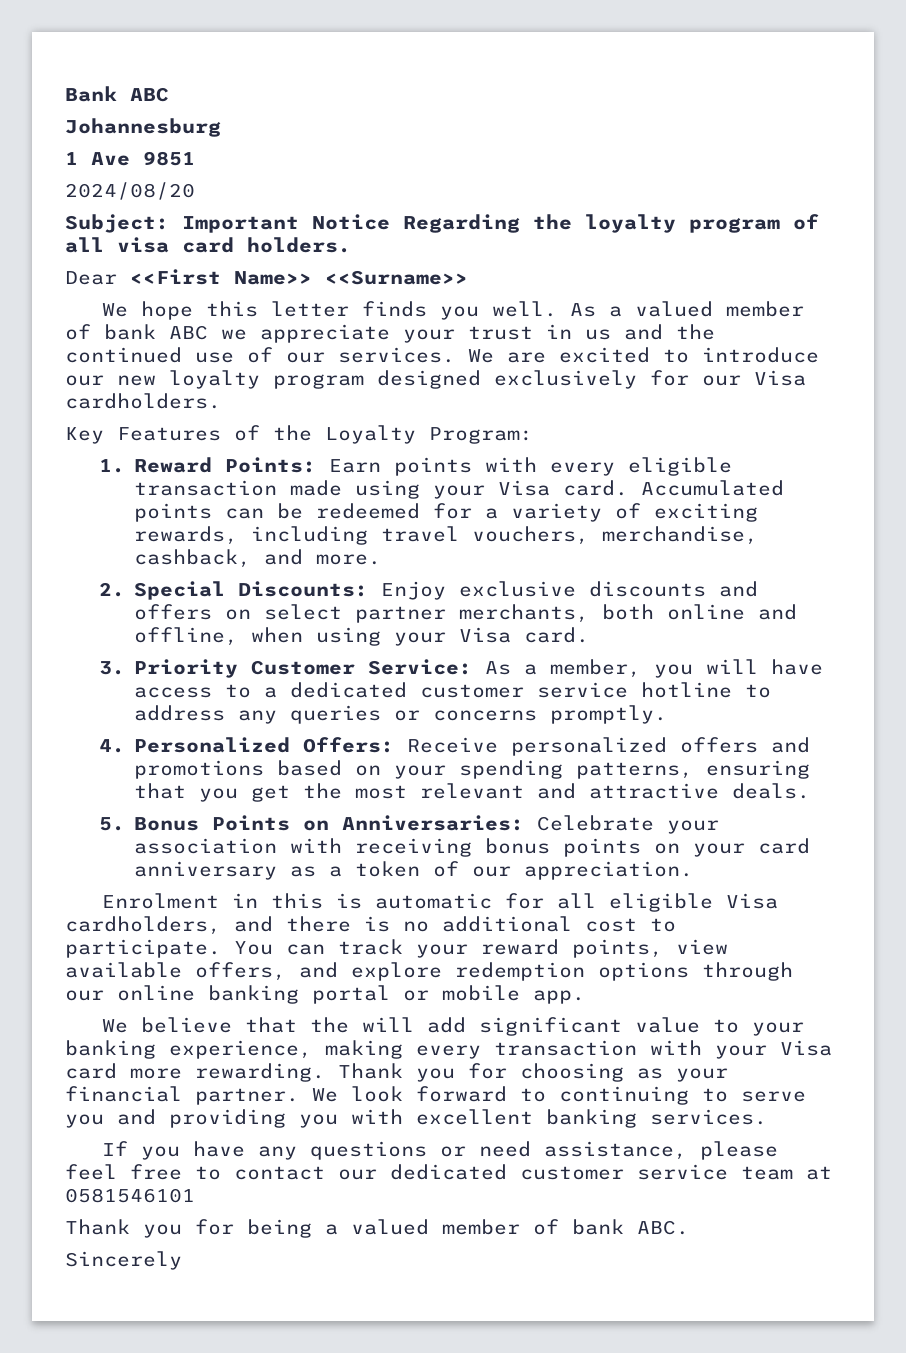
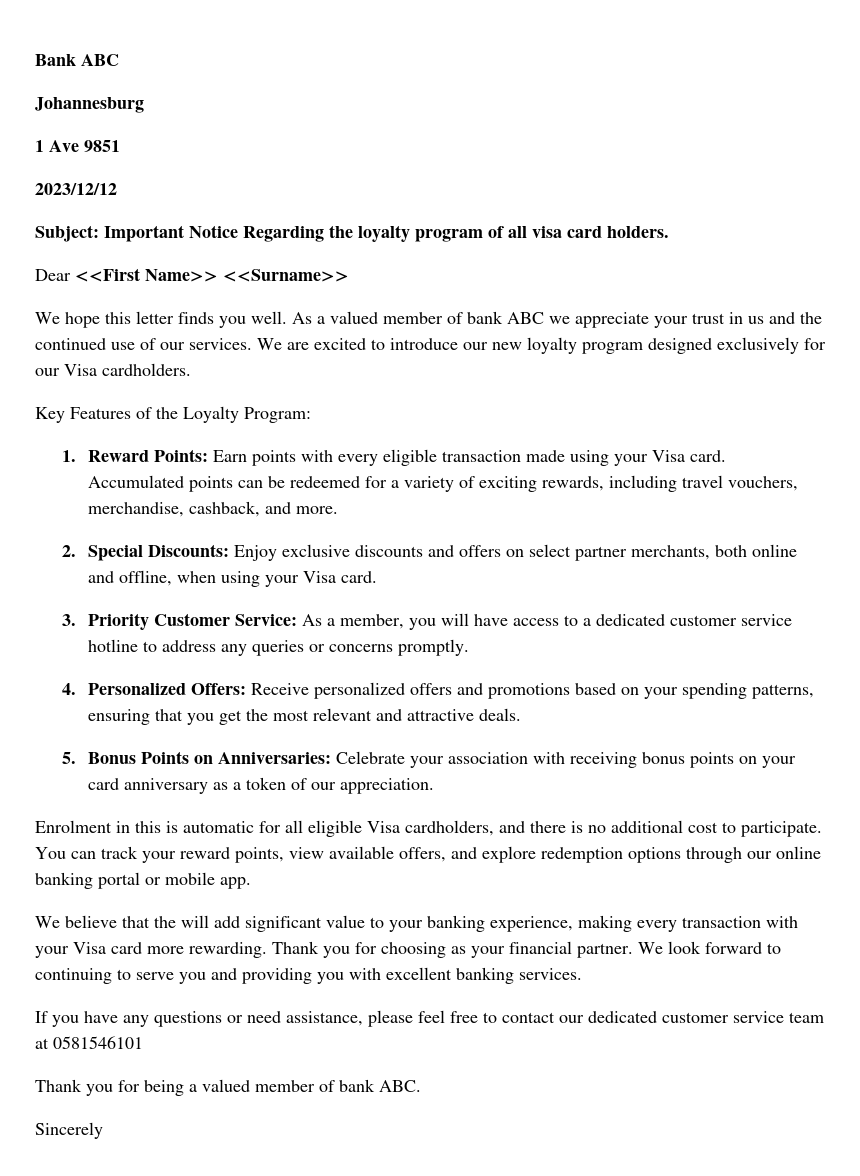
[65,182,195,200] 2024/08/20 -> [35,183,117,195] 2023/12/12

